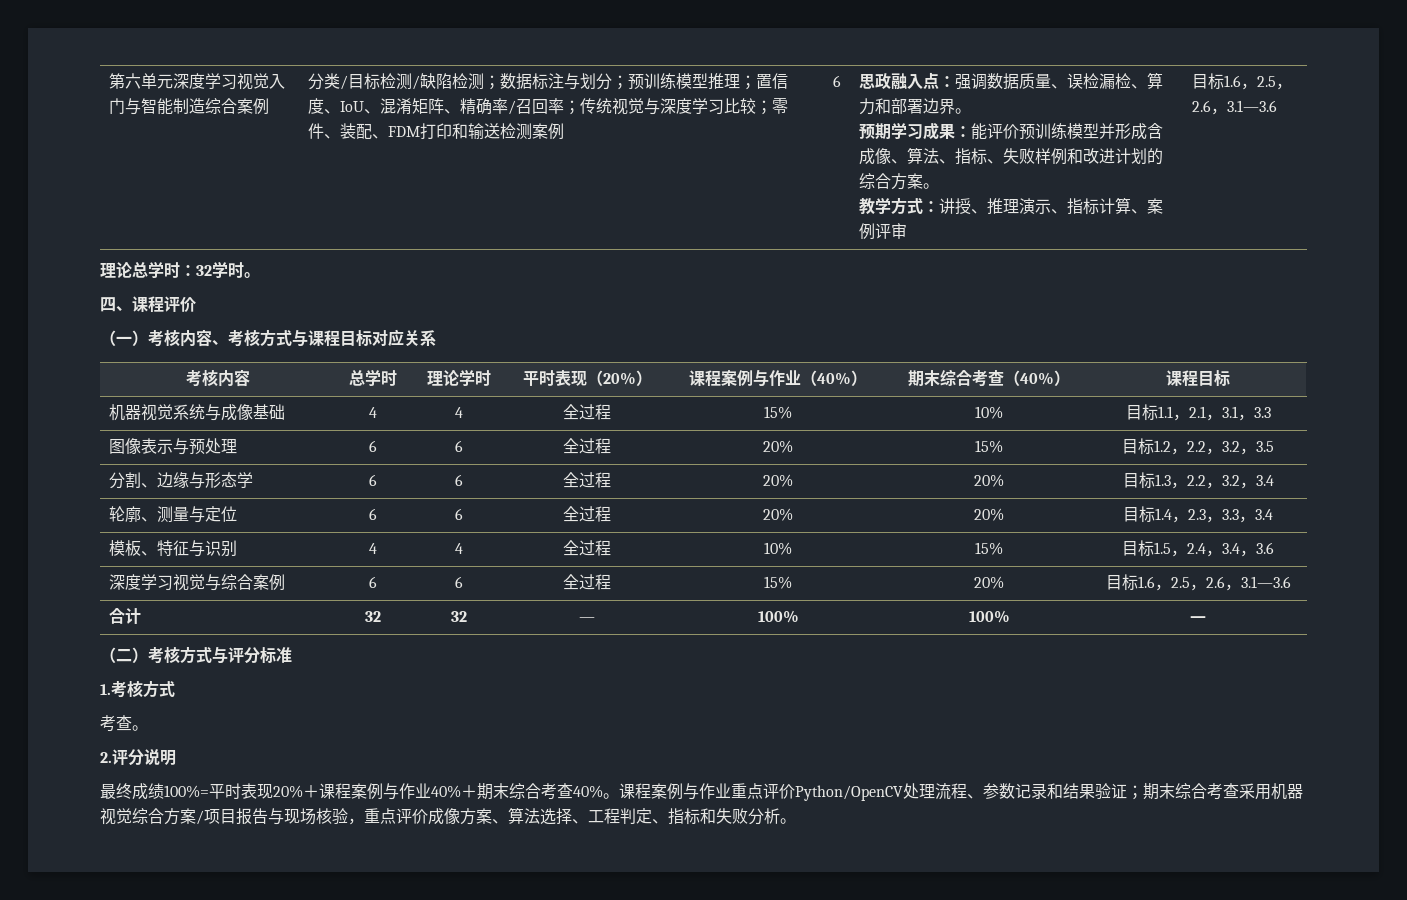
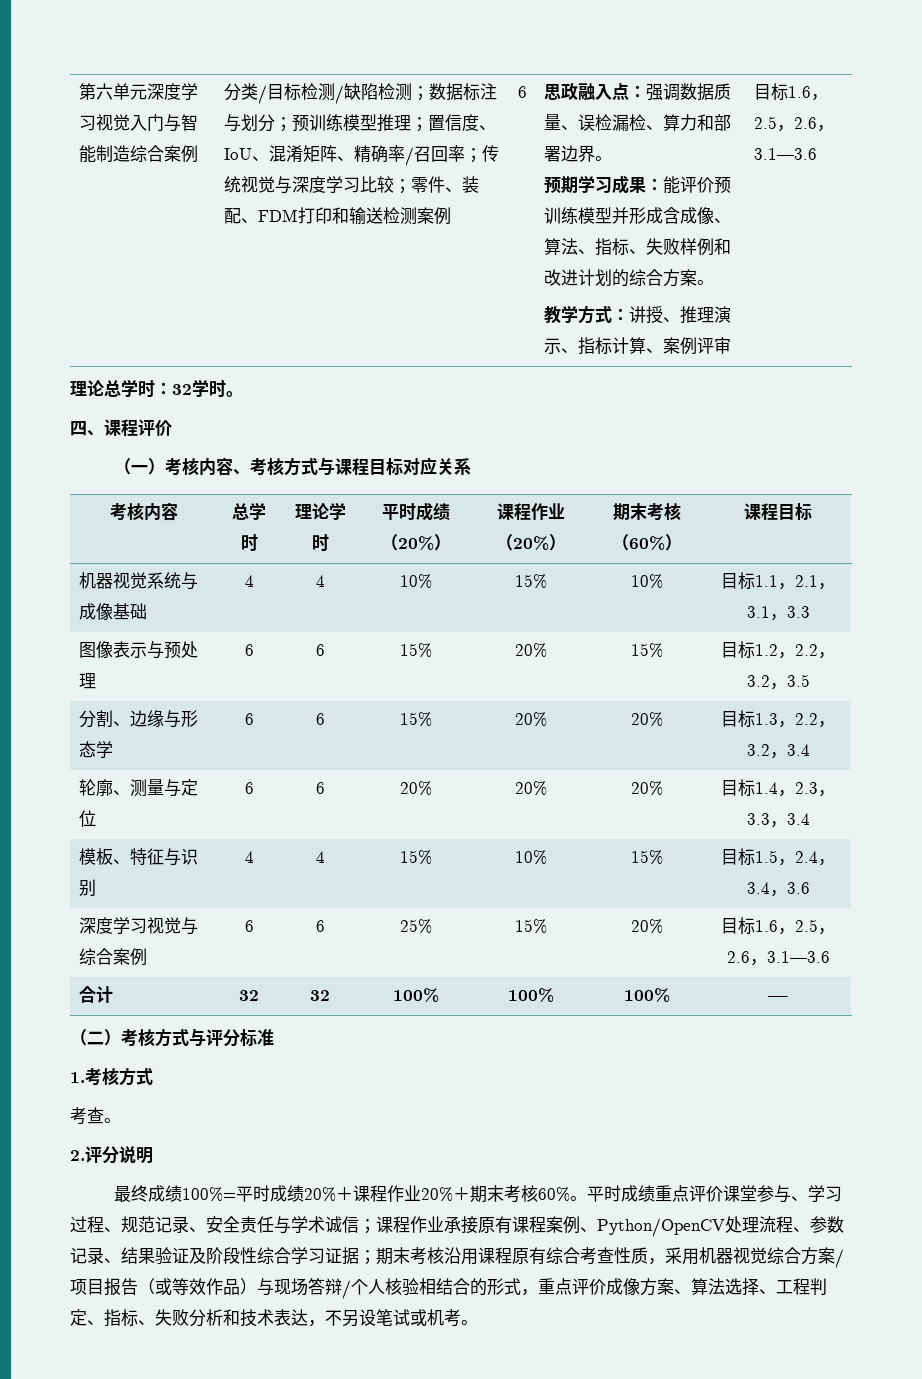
[554,370,587,386] 表现 -> [416,502,450,521] 成绩
[721,370,867,387] [908,369,1054,387] 案例与作业（40%） | 期末综合考查（40% -> [531,503,565,520] [496,534,566,551] [612,503,681,521] [611,534,665,551] 作业（20%） | 期末考核（60%
[563,404,611,420] 全过程 -> [400,574,432,589] 10%
[563,438,611,454] 全过程 -> [400,643,432,658] 15%
[563,472,611,488] 全过程 -> [400,712,432,727] 15%
[563,506,611,522] 全过程 -> [400,781,432,796] 20%
[563,540,611,556] 全过程 -> [400,850,432,865] 15%
[563,574,611,590] 全过程 -> [400,919,432,934] 25%
[579,617,595,622] — -> [393,988,439,1002] 100%
[241,783,273,799] 表现 -> [269,1185,304,1202] 成绩
[351,783,795,800] 案例与作业40%＋期末综合考查40%。课程案例与作业重点评价 -> [386,1185,842,1203] [70,1216,597,1234] 作业20%＋期末考核60%。平时成绩重点评价课堂参与、学习过程、规范记录、安全责任与学术诚信；课程作业承接原有课程案例、
[1047,783,1063,799] 和 -> [104,1258,121,1263] 、
[1127,783,1239,800] ；期末综合考查 -> [189,1247,665,1265] 及阶段性综合学习证据；期末考核沿用课程原有综合考查性质，
[268,808,348,825] 与现场核验 -> [138,1277,521,1299] （或等效作品）与现场答辩/个人核验相结合的形式
[700,808,716,824] 和 -> [138,1320,155,1325] 、
(780, 816) none -> [223,1309,461,1327] 和技术表达，不另设笔试或机考

